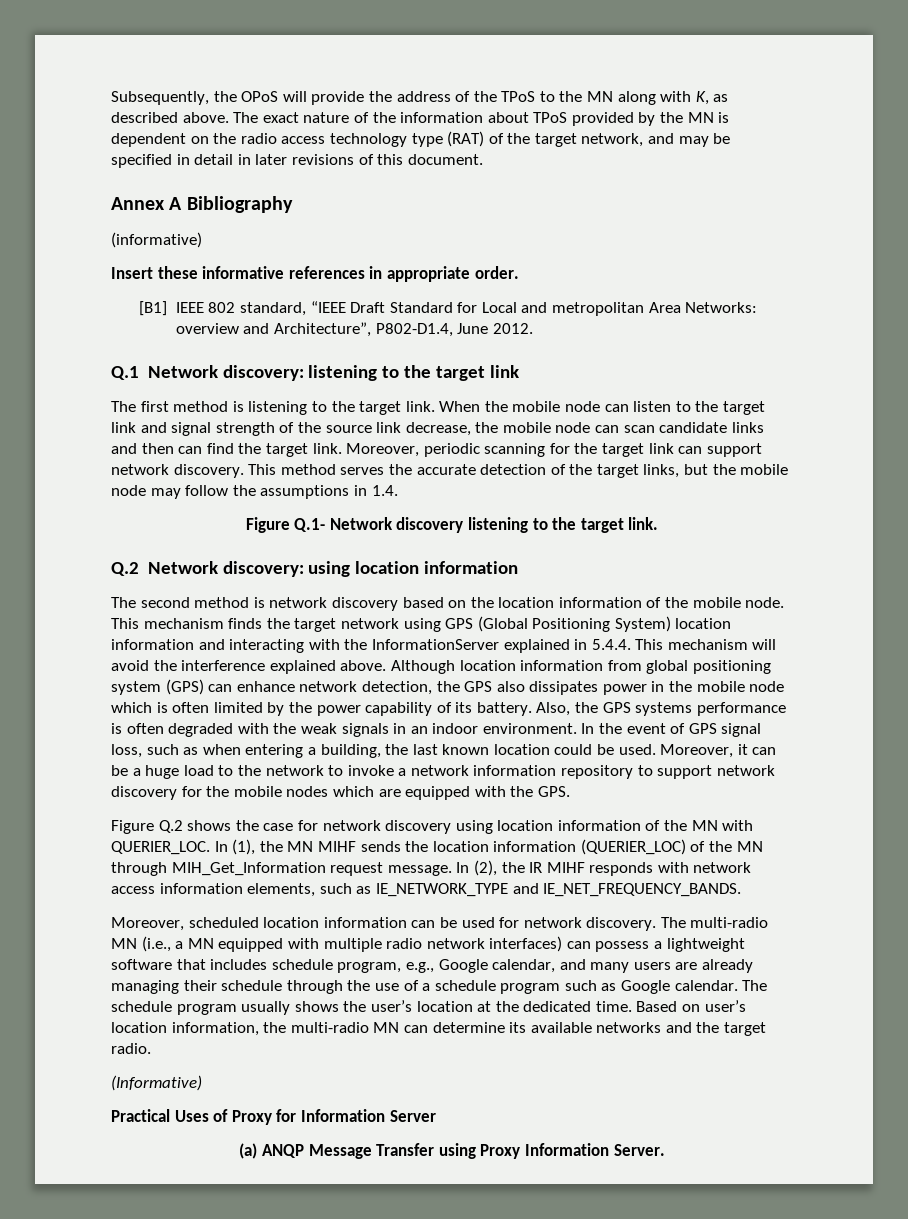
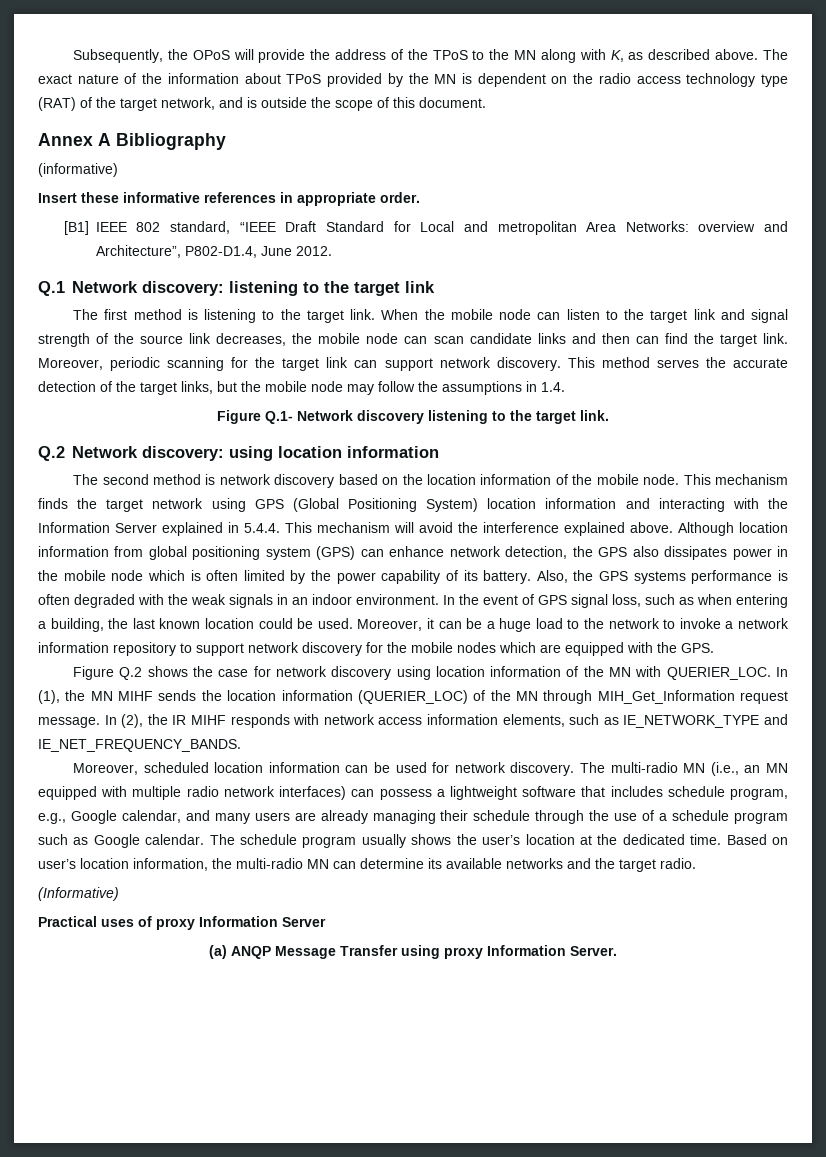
[678,133,731,147] [111,154,354,168] may be specified in detail in later revisions -> [247,97,373,111] is outside the scope
[405,422,471,436] decrease, -> [216,333,287,346] decreases,
[371,639,499,650] InformationServer -> [38,522,157,533] Information Server
[175,941,184,949] a -> [744,765,761,773] an
[174,1109,297,1125] Uses of Proxy for -> [101,916,195,930] uses of proxy
[480,1144,521,1159] Proxy -> [444,947,483,959] proxy

